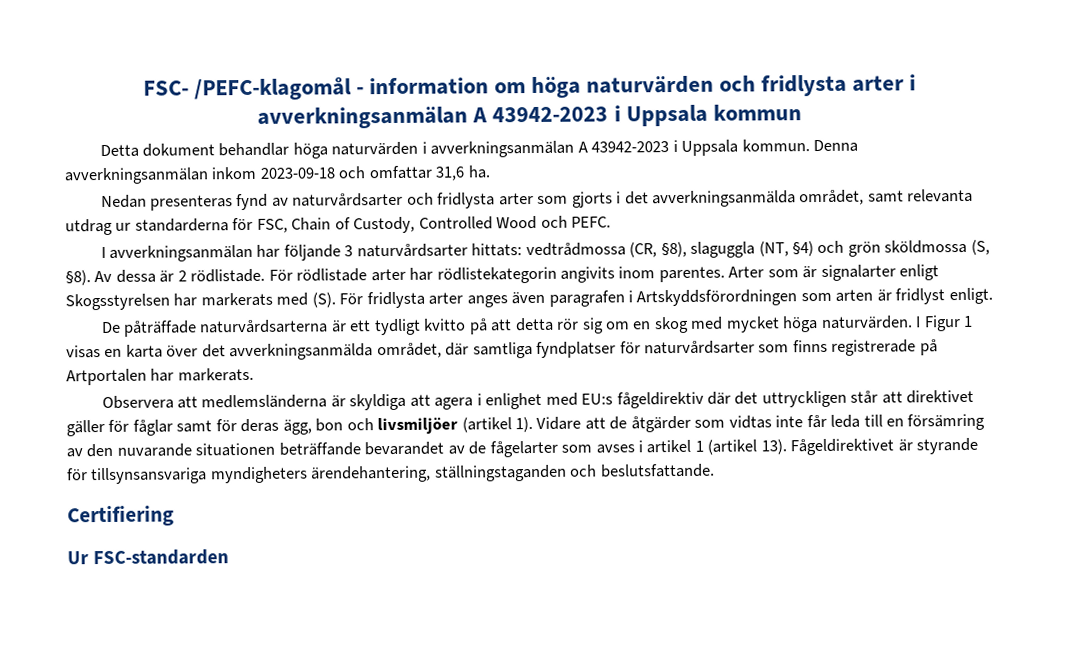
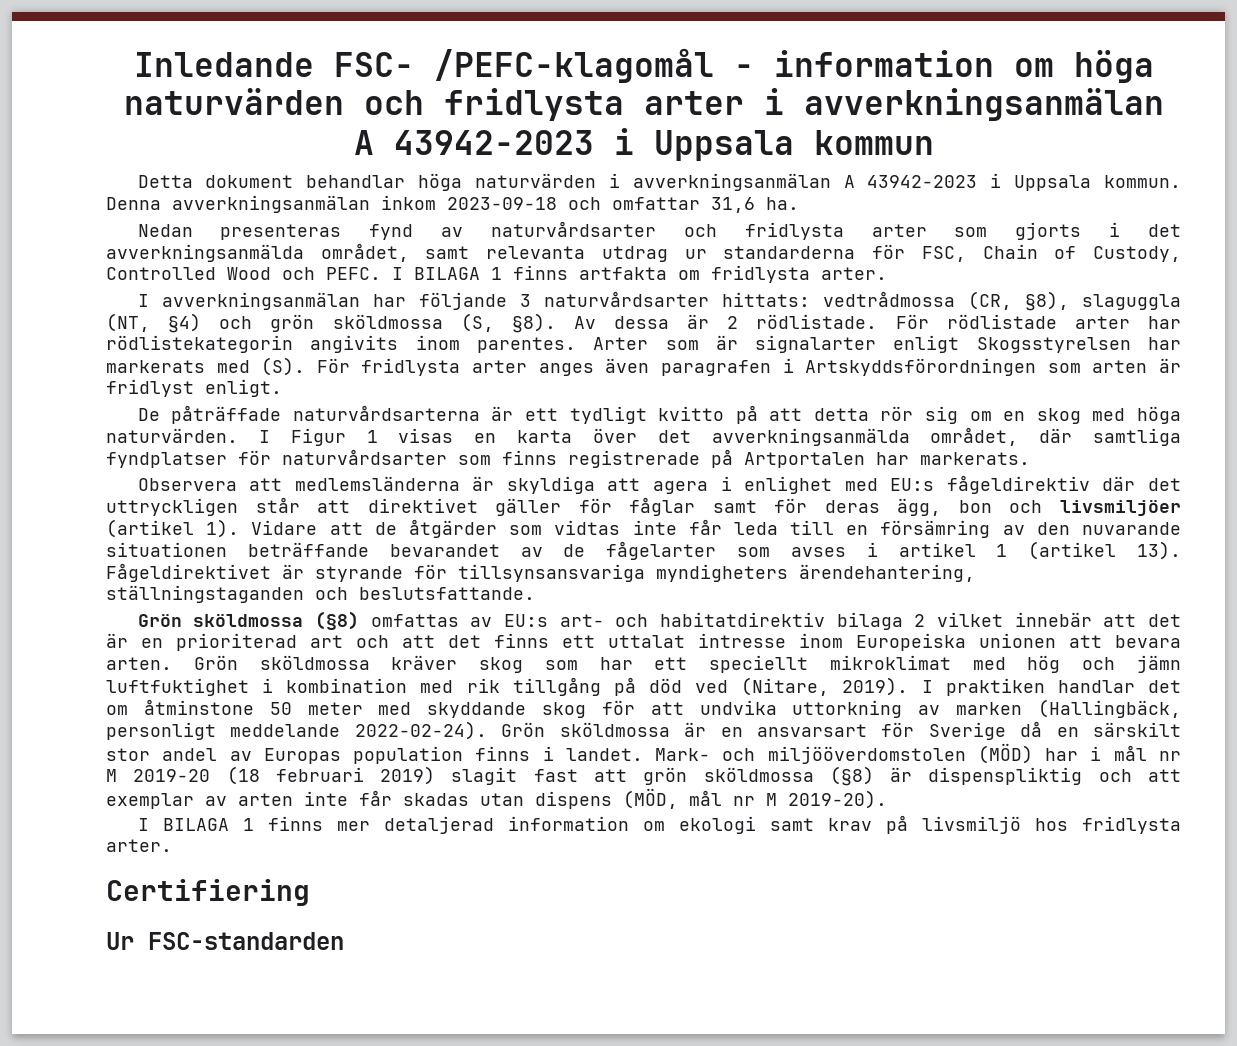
(142, 88) none -> [133,52,314,77] Inledande
(612, 222) none -> [392,265,887,283] I BILAGA 1 finns artfakta om fridlysta arter.
[725,316,780,333] mycket -> (1126, 414) none
(715, 470) none -> [137,611,1181,630] [106,633,1181,651] [106,655,1181,673] [106,677,1181,696] [106,699,1181,718] [106,721,1181,740] [106,743,1181,764] [106,766,1182,786] [106,788,887,809] [137,815,1181,834] [106,839,172,852] // Grön sköldmossa (§8) omfattas av EU:s art- och habitatdirektiv bilaga 2 vilket innebär att det är en prioriterad art och att det finns ett uttalat intresse inom Europeiska unionen att bevara arten. Grön sköldmossa kräver skog som har ett speciellt mikroklimat med hög och jämn luftfuktighet i kombination med rik tillgång på död ved (Nitare, 2019). I praktiken handlar det om åtminstone 50 meter med skyddande skog för att undvika uttorkning av marken (Hallingbäck, personligt meddelande 2022-02-24). Grön sköldmossa är en ansvarsart för Sverige då en särskilt stor andel av Europas population finns i landet. Mark- och miljööverdomstolen (MÖD) har i mål nr M 2019-20 (18 februari 2019) slagit fast att grön sköldmossa (§8) är dispenspliktig och att exemplar av arten inte får skadas utan dispens (MÖD, mål nr M 2019-20). // I BILAGA 1 finns mer detaljerad information om ekologi samt krav på livsmiljö hos fridlysta arter.

